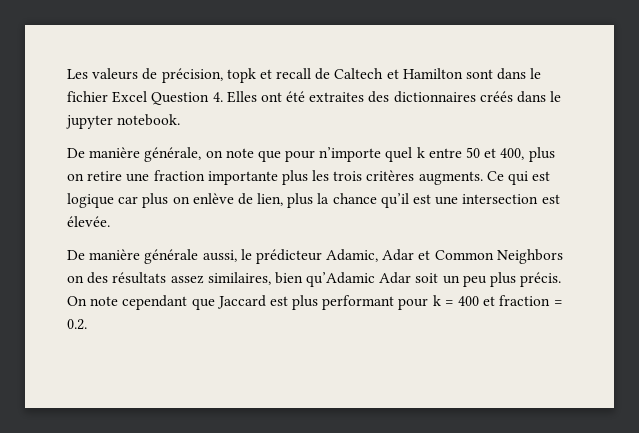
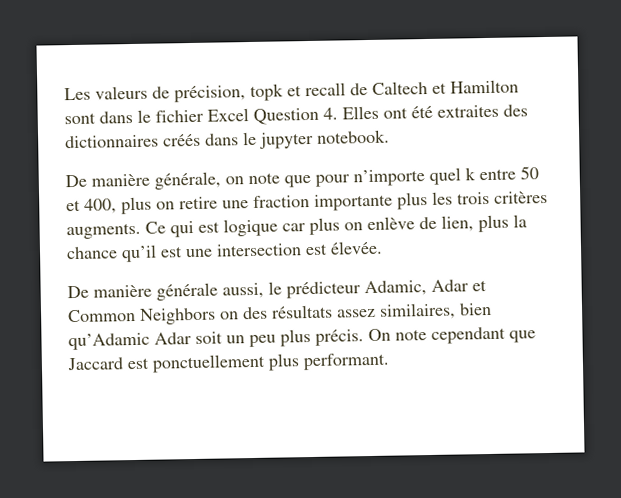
[292,295,563,310] [67,319,87,330] plus performant pour k = 400 et fraction = 0.2. -> [152,352,390,373] ponctuellement plus performant.

